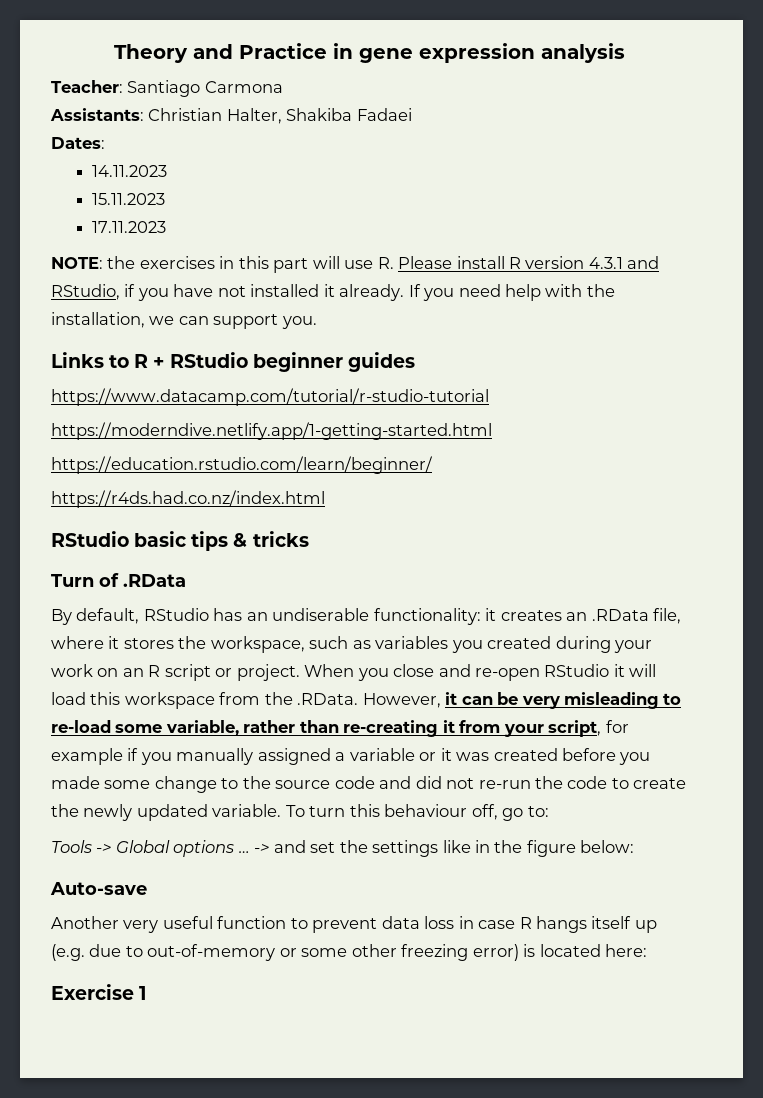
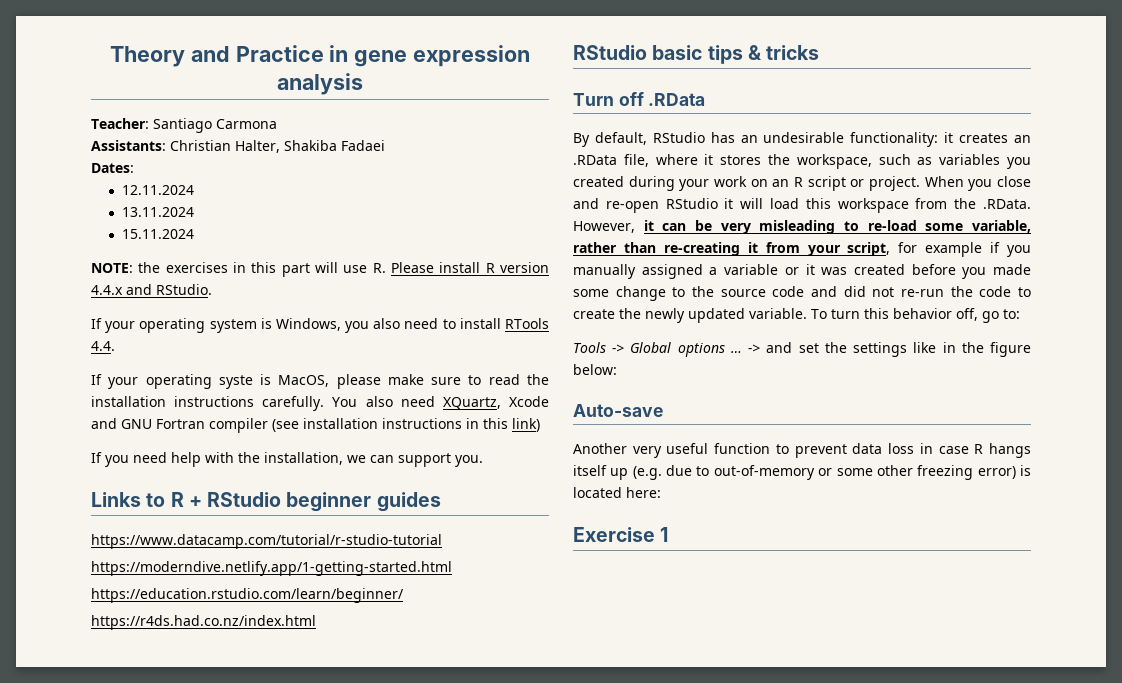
[91,165,167,177] [91,193,165,205] [91,221,166,233] 14.11.2023 // 15.11.2023 // 17.11.2023 -> [121,185,194,195] [121,207,194,217] [121,229,194,239] 12.11.2024 // 13.11.2024 // 15.11.2024
[588,256,660,269] [51,284,405,301] 4.3.1 and RStudio, if you have not installed it already. -> [91,284,212,295] [91,318,549,333] [91,341,115,351] [91,374,549,389] [91,396,550,411] [91,418,540,433] 4.4.x and RStudio. // If your operating system is Windows, you also need to install RTools 4.4. // If your operating syste is MacOS, please make sure to read the installation instructions carefully. You also need XQuartz, Xcode and GNU Fortran compiler (see installation instructions in this link) //
[99,573,119,587] of -> [618,92,644,106] off
[272,608,370,621] undiserable -> [763,132,845,143] undesirable
[384,804,468,817] behaviour -> [893,308,952,319] behavior

